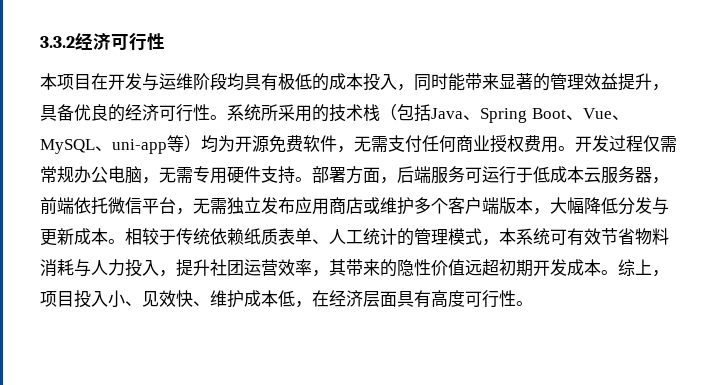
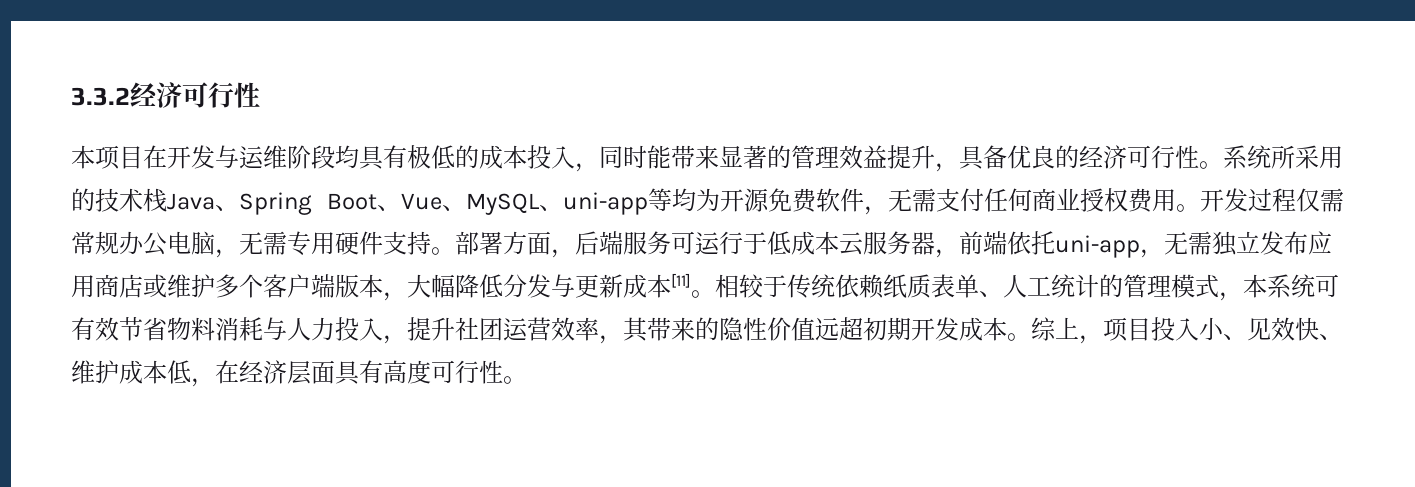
[380,104,431,121] （包括 -> (167, 200) none
[184,135,201,152] ） -> (672, 199) none
[108,197,176,214] 微信平台 -> [1055,235,1140,258] uni-app
(108, 236) none -> [671,273,691,288] [11]

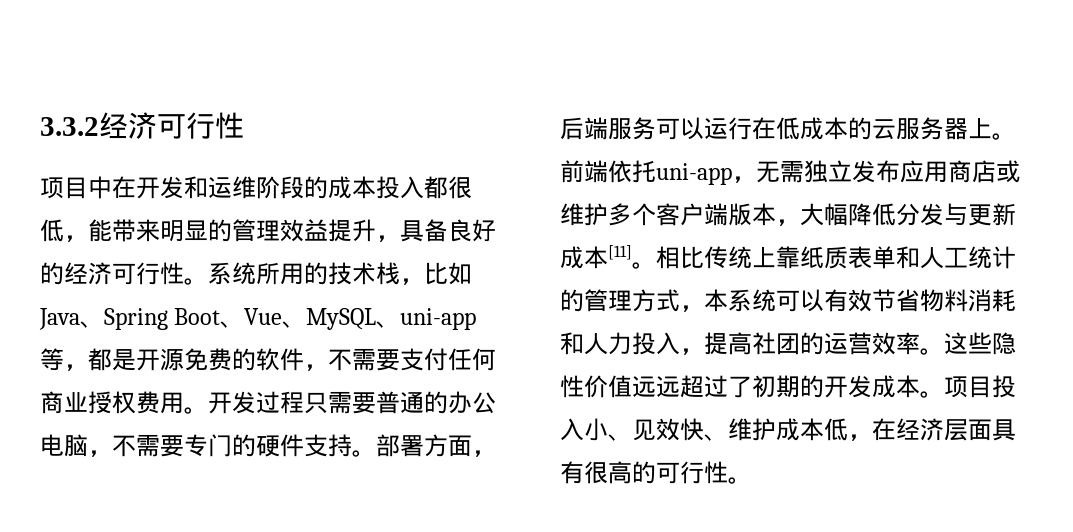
[71,145,767,172] 本项目在开发与运维阶段均具有极低的成本投入，同时能带来显著 -> [40,176,472,199] [40,219,208,242] 项目中在开发和运维阶段的成本投入都很低，能带来明显
[1007,145,1055,169] 优良 -> [448,219,496,242] 良好
[1295,145,1319,169] 采 -> (280, 273) none
(167, 200) none -> [400,262,472,285] ，比如
[672,188,720,212] 均为 -> [64,348,136,371] ，都是
[816,188,936,215] 软件，无需 -> [232,348,400,371] 的软件，不需要
[1296,188,1344,212] [71,231,335,258] 仅需常规办公电脑，无需专用 -> [304,391,496,414] [40,434,256,457] 只需要普通的办公电脑，不需要专门的
[695,231,839,255] 运行于低成本 -> [680,117,872,140] 以运行在低成本的
[935,249,959,258] ， -> [968,117,1016,140] 上。
[739,274,884,299] 较于传统依赖 -> [680,246,800,269] 比传统上靠
[979,291,1003,297] 、 -> [896,246,920,269] 和
[1171,274,1195,298] 模 -> [632,289,656,312] 方
(1339, 285) none -> [800,289,824,312] 以
[263,317,287,340] 与 -> [560,332,584,355] 和
[431,317,911,344] 升社团运营效率，其带来的隐性价值远超初期 -> [728,332,1016,355] [560,375,824,398] 高社团的运营效率。这些隐性价值远远超过了初期的
[1031,317,1103,344] 综上， -> (944, 394) none
[383,360,431,384] 高度 -> [584,461,656,484] 很高的

